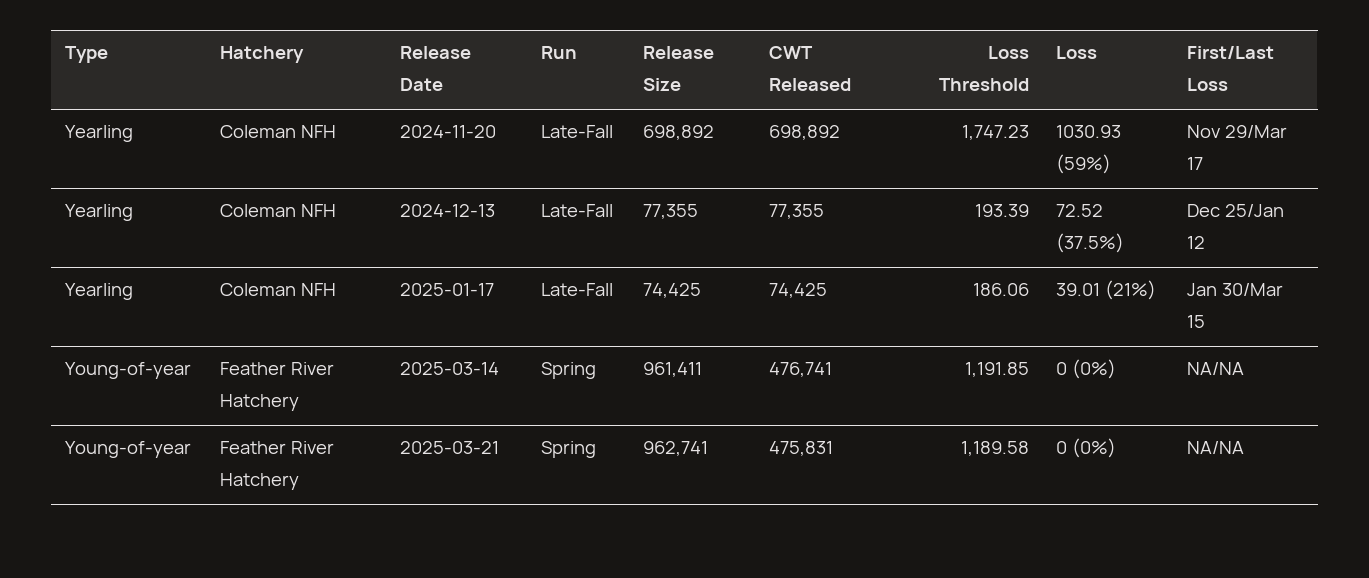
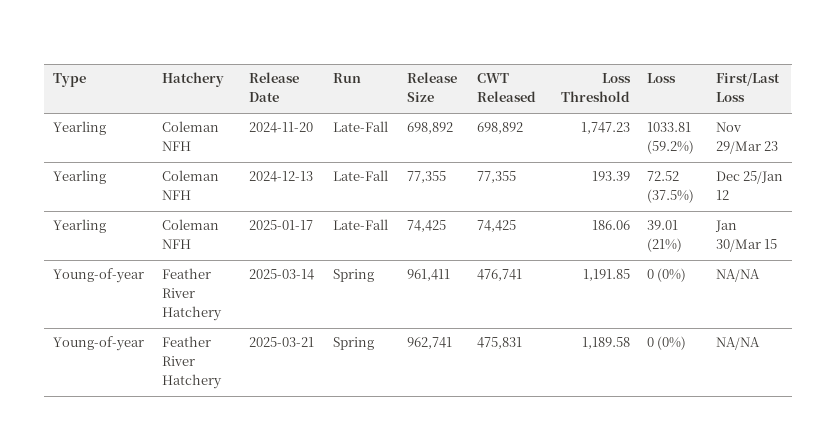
[1056,125,1122,138] [1056,154,1112,174] 1030.93 (59%) -> [646,122,691,132] [646,140,694,154] 1033.81 (59.2%)
[1187,157,1204,170] 17 -> [764,141,779,151] 23

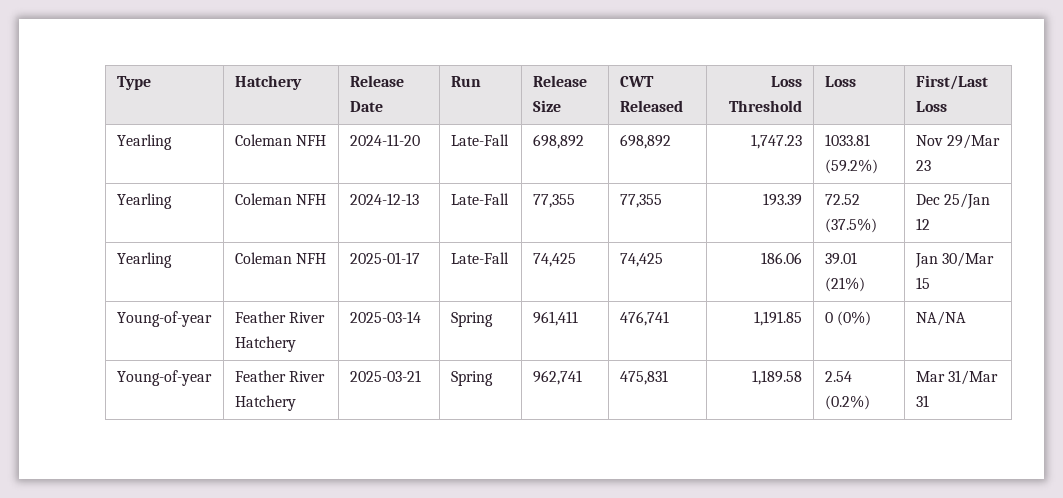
[646,336,687,350] [715,337,760,350] 0 (0%) | NA/NA -> [824,371,852,382] [824,395,870,410] [915,370,999,385] [915,395,929,407] 2.54 (0.2%) | Mar 31/Mar 31

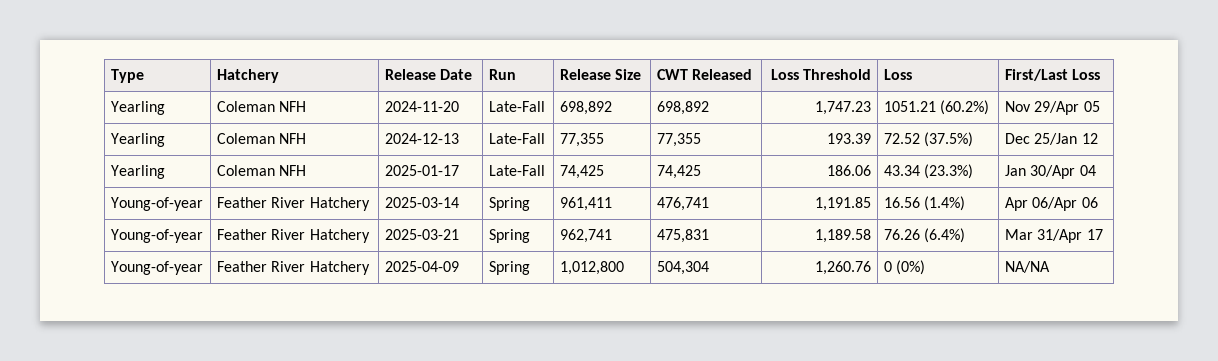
[824,134,870,146] [824,159,878,174] 1033.81 (59.2%) -> [883,100,990,115] 1051.21 (60.2%)
[947,134,1001,149] [915,160,931,171] 29/Mar 23 -> [1034,101,1100,115] 29/Apr 05
[824,252,857,265] [824,277,865,292] 39.01 (21%) -> [883,164,974,179] 43.34 (23.3%)
[942,252,995,267] [915,277,930,289] 30/Mar 15 -> [1030,165,1096,179] 30/Apr 04
[824,311,872,326] [915,311,966,326] 0 (0%) | NA/NA -> [883,196,966,211] [1004,197,1098,211] 16.56 (1.4%) | Apr 06/Apr 06
[824,371,852,382] [824,395,870,410] 2.54 (0.2%) -> [883,228,966,243] 76.26 (6.4%)
[948,370,999,385] [915,395,929,407] 31/Mar 31 -> [1037,229,1103,243] [110,261,203,275] [216,261,370,275] [384,261,459,272] [488,261,530,275] [559,261,624,275] [656,261,709,275] [815,261,872,275] [883,260,926,275] [1004,261,1050,273] 31/Apr 17 // Young-of-year | Feather River Hatchery | 2025-04-09 | Spring | 1,012,800 | 504,304 | 1,260.76 | 0 (0%) | NA/NA

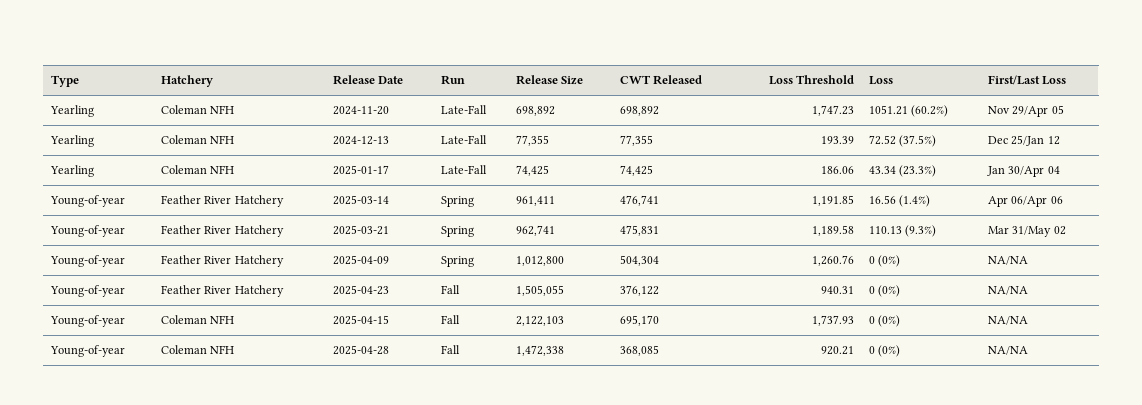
[883,228,966,243] 76.26 (6.4%) -> [869,225,937,237] 110.13 (9.3%)
[1037,229,1103,243] 31/Apr 17 -> [1012,226,1066,237] 31/May 02
(1050, 267) none -> [50,285,126,297] [161,285,284,297] [333,285,390,295] [441,285,461,294] [516,285,565,296] [620,285,660,296] [820,286,854,294] [869,285,901,297] [988,286,1029,295] [50,315,126,327] [161,315,235,324] [333,315,390,325] [441,315,461,324] [516,316,565,326] [620,315,660,326] [811,315,854,326] [869,315,901,327] [988,316,1029,325] [50,345,126,357] [161,345,235,354] [333,345,390,355] [441,345,461,354] [516,345,565,356] [620,345,660,356] [820,346,854,355] [869,345,901,357] [988,346,1029,355] // Young-of-year | Feather River Hatchery | 2025-04-23 | Fall | 1,505,055 | 376,122 | 940.31 | 0 (0%) | NA/NA // Young-of-year | Coleman NFH | 2025-04-15 | Fall | 2,122,103 | 695,170 | 1,737.93 | 0 (0%) | NA/NA // Young-of-year | Coleman NFH | 2025-04-28 | Fall | 1,472,338 | 368,085 | 920.21 | 0 (0%) | NA/NA

